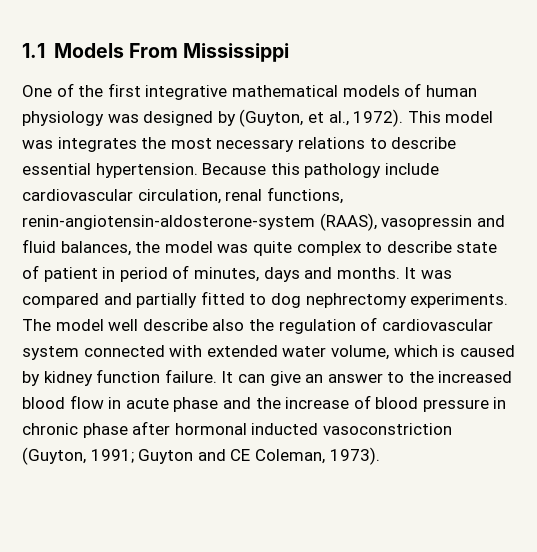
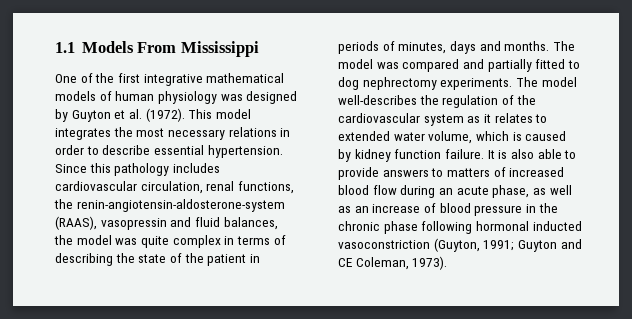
[239,109,404,127] (Guyton, et al., 1972). -> [71,108,185,122] Guyton et al. (1972).
[22,140,53,149] was -> (251, 114) none
(365, 143) none -> [280,128,291,137] [55,145,84,155] in order
[202,163,267,175] Because -> [55,164,87,173] Since
[384,163,439,175] include -> [172,163,220,173] includes
(343, 195) none -> [54,199,73,209] the
[365,241,452,253] to describe -> [224,235,286,245] [55,253,135,266] in terms of describing the
(39, 272) none -> [184,253,204,263] the
[119,267,168,282] period -> [338,41,379,54] periods
[404,267,417,279] It -> [552,41,575,51] [338,59,373,69] The model
[108,319,245,331] well describe also -> [338,95,417,105] well-describes
(378, 324) none -> [516,95,536,105] the
[83,345,203,357] connected with -> [467,113,548,123] as it relates to
[237,371,513,386] [22,395,281,412] can give an answer to the increased blood flow in acute phase and the -> [498,149,577,159] [338,167,565,180] [338,185,572,198] [338,206,369,213] is also able to provide answers to matters of increased blood flow during an acute phase, as well as an
(507, 403) none -> [538,203,558,213] the
[132,421,171,435] after -> [421,221,473,234] following

